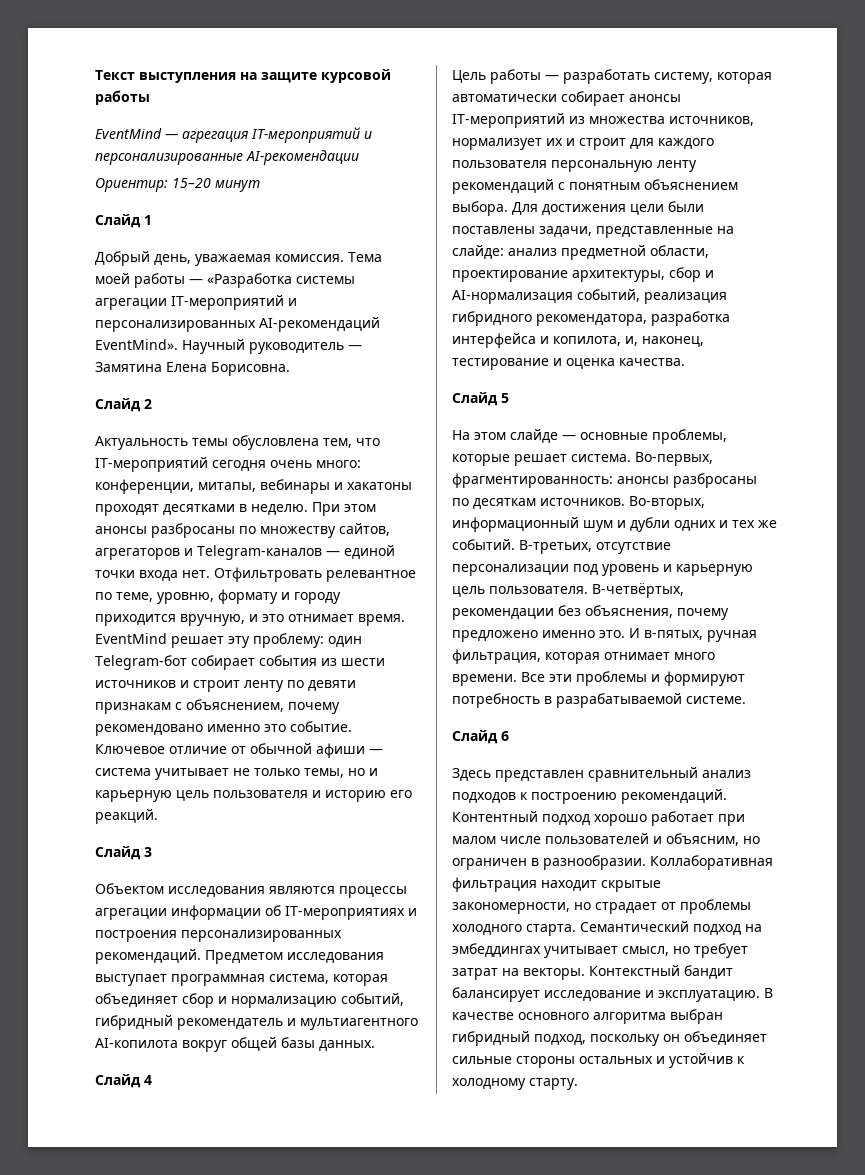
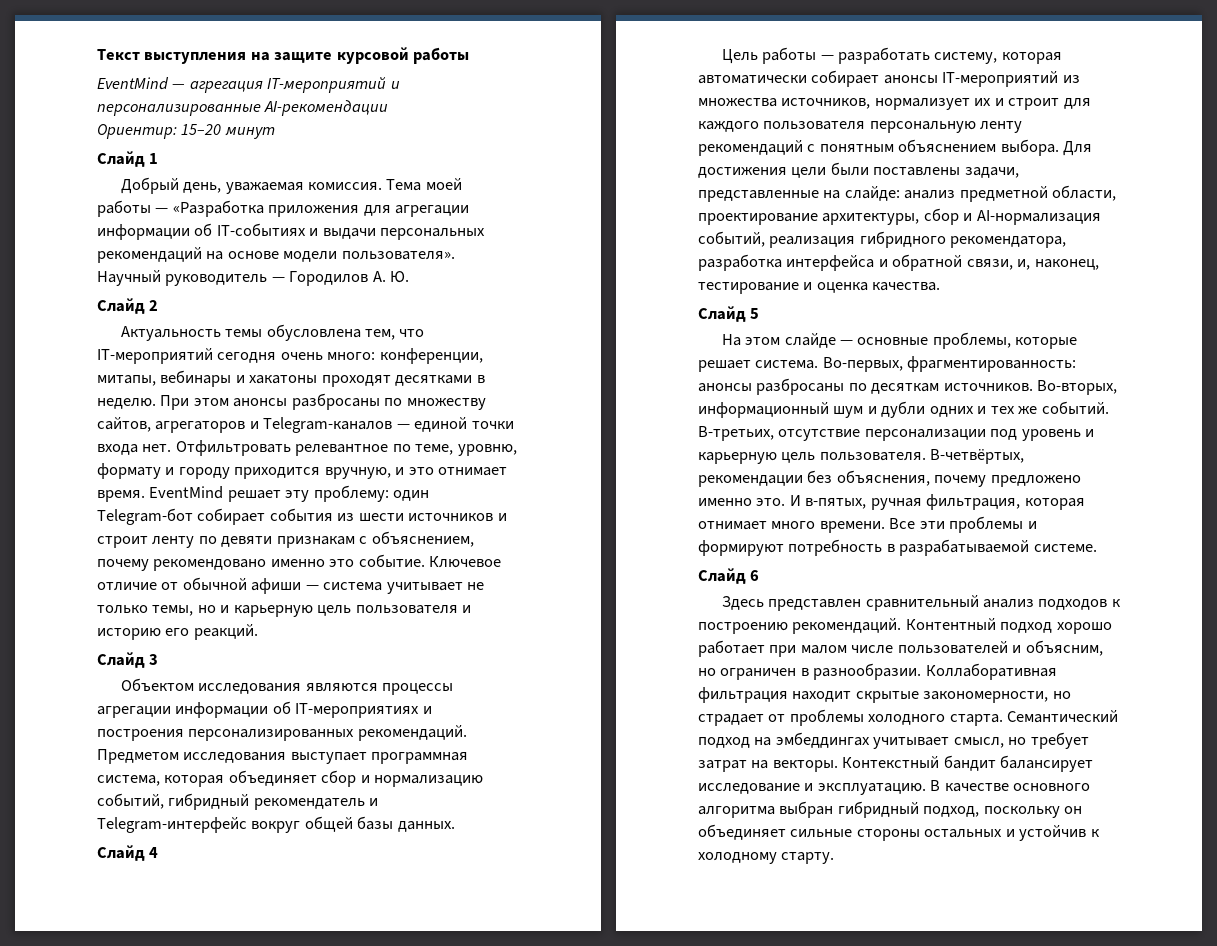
[296,276,355,284] [95,295,297,310] [95,317,380,332] [95,339,362,354] [95,362,290,376] системы агрегации IT-мероприятий и персонализированных AI-рекомендаций EventMind». Научный руководитель — Замятина Елена Борисовна. -> [268,205,470,217] [97,223,486,240] [97,247,455,263] [97,270,410,286] приложения для агрегации информации об IT-событиях и выдачи персональных рекомендаций на основе модели пользователя». Научный руководитель — Городилов А. Ю.
[300,1018,418,1030] [95,1038,178,1048] мультиагентного AI-копилота -> [97,817,247,833] Telegram-интерфейс
[553,336,621,346] копилота, -> [892,254,1013,271] обратной связи,

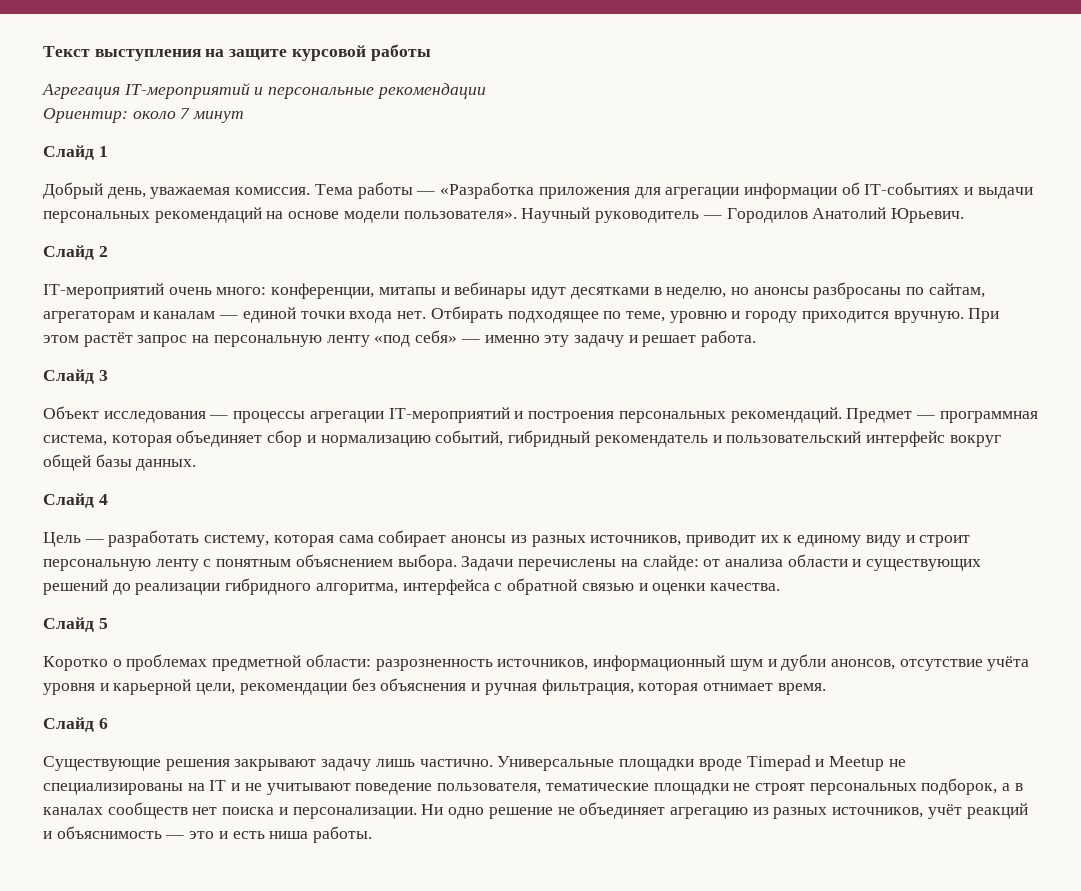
[97,77,400,93] [97,100,389,116] EventMind — агрегация IT-мероприятий и персонализированные AI-рекомендации -> [42,83,486,99] Агрегация IT-мероприятий и персональные рекомендации
[181,124,222,135] 15–20 -> [132,108,191,119] около 7
[425,178,462,190] моей -> (353, 189) none
[372,271,410,283] А. Ю. -> [812,207,964,223] Анатолий Юрьевич.
[120,324,425,341] [97,348,483,364] [97,370,485,387] [97,393,486,410] [97,417,393,433] Актуальность темы обусловлена тем, что IT-мероприятий сегодня очень много: конференции, митапы, вебинары и хакатоны проходят десятками в неделю. При этом анонсы разбросаны по множеству сайтов, агрегаторов и Telegram-каналов -> [43,282,985,299] [43,311,216,323] IT-мероприятий очень много: конференции, митапы и вебинары идут десятками в неделю, но анонсы разбросаны по сайтам, агрегаторам и каналам
[175,440,517,456] [97,463,508,479] [97,485,430,502] [97,508,507,525] [97,531,474,548] [97,554,502,571] [97,577,485,594] [97,605,472,617] [97,624,258,640] [97,652,159,668] [120,678,453,695] [97,701,432,718] [97,725,467,741] [97,749,367,764] Отфильтровать релевантное по теме, уровню, формату и городу приходится вручную, и это отнимает время. EventMind решает эту проблему: один Telegram-бот собирает события из шести источников и строит ленту по девяти признакам с объяснением, почему рекомендовано именно это событие. Ключевое отличие от обычной афиши — система учитывает не только темы, но и карьерную цель пользователя и историю его реакций. // Слайд 3 // Объектом исследования являются процессы агрегации информации об IT-мероприятиях и построения персонализированных рекомендаций. Предметом исследования выступает -> [430,306,1000,323] [43,330,757,347] [43,369,108,384] [43,406,935,423] Отбирать подходящее по теме, уровню и городу приходится вручную. При этом растёт запрос на персональную ленту «под себя» — именно эту задачу и решает работа. // Слайд 3 // Объект исследования — процессы агрегации IT-мероприятий и построения персональных рекомендаций. Предмет —
[97,817,247,833] Telegram-интерфейс -> [726,431,945,447] пользовательский интерфейс
[762,47,817,64] работы -> (81, 539) none
[698,75,807,84] автоматически -> [338,535,374,543] сама
[942,71,1080,87] [698,98,1091,110] [698,121,1023,133] [698,140,803,156] IT-мероприятий из множества источников, нормализует их и строит для каждого пользователя персональную ленту рекомендаций -> [510,535,971,547] [43,559,199,571] из разных источников, приводит их к единому виду и строит персональную ленту
[1063,141,1093,156] [698,162,1019,178] [698,185,1117,202] [698,208,1101,225] [698,231,1067,248] [698,254,1099,271] [698,282,941,294] [698,306,760,322] [721,332,1078,349] [698,356,1077,372] [698,378,1118,395] [698,401,1109,418] [698,426,1095,441] [698,449,1025,464] [698,470,1081,487] [698,494,1085,510] [698,516,1037,533] [698,539,1097,556] [698,568,760,584] [721,595,1121,611] [698,618,1112,634] [698,640,1103,657] [698,663,1057,680] [698,687,1071,703] [698,709,1119,726] [698,732,1089,749] [698,755,1094,772] [698,780,1091,795] [698,801,1083,818] [698,824,1100,841] [698,852,835,864] Для достижения цели были поставлены задачи, представленные на слайде: анализ предметной области, проектирование архитектуры, сбор и AI-нормализация событий, реализация гибридного рекомендатора, разработка интерфейса и обратной связи, и, наконец, тестирование и оценка качества. // Слайд 5 // На этом слайде — основные проблемы, которые решает система. Во-первых, фрагментированность: анонсы разбросаны по десяткам источников. Во-вторых, информационный шум и дубли одних и тех же событий. В-третьих, отсутствие персонализации под уровень и карьерную цель пользователя. В-четвёртых, рекомендации без объяснения, почему предложено именно это. И в-пятых, ручная фильтрация, которая отнимает много времени. Все эти проблемы и формируют потребность в разрабатываемой системе. // Слайд 6 // Здесь представлен сравнительный анализ подходов к построению рекомендаций. Контентный подход хорошо работает при малом числе пользователей и объясним, но ограничен в разнообразии. Коллаборативная фильтрация находит скрытые закономерности, но страдает от проблемы холодного старта. Семантический подход на эмбеддингах учитывает смысл, но требует затрат на векторы. Контекстный бандит балансирует исследование и эксплуатацию. В качестве основного алгоритма выбран гибридный подход, поскольку он объединяет сильные стороны остальных и устойчив к холодному старту. -> [461,554,982,571] [43,578,780,595] [43,617,108,632] [43,654,1030,671] [43,678,826,695] [43,717,108,732] [43,755,906,771] [43,778,1023,795] [43,802,1028,819] [43,826,373,843] Задачи перечислены на слайде: от анализа области и существующих решений до реализации гибридного алгоритма, интерфейса с обратной связью и оценки качества. // Слайд 5 // Коротко о проблемах предметной области: разрозненность источников, информационный шум и дубли анонсов, отсутствие учёта уровня и карьерной цели, рекомендации без объяснения и ручная фильтрация, которая отнимает время. // Слайд 6 // Существующие решения закрывают задачу лишь частично. Универсальные площадки вроде Timepad и Meetup не специализированы на IT и не учитывают поведение пользователя, тематические площадки не строят персональных подборок, а в каналах сообществ нет поиска и персонализации. Ни одно решение не объединяет агрегацию из разных источников, учёт реакций и объяснимость — это и есть ниша работы.

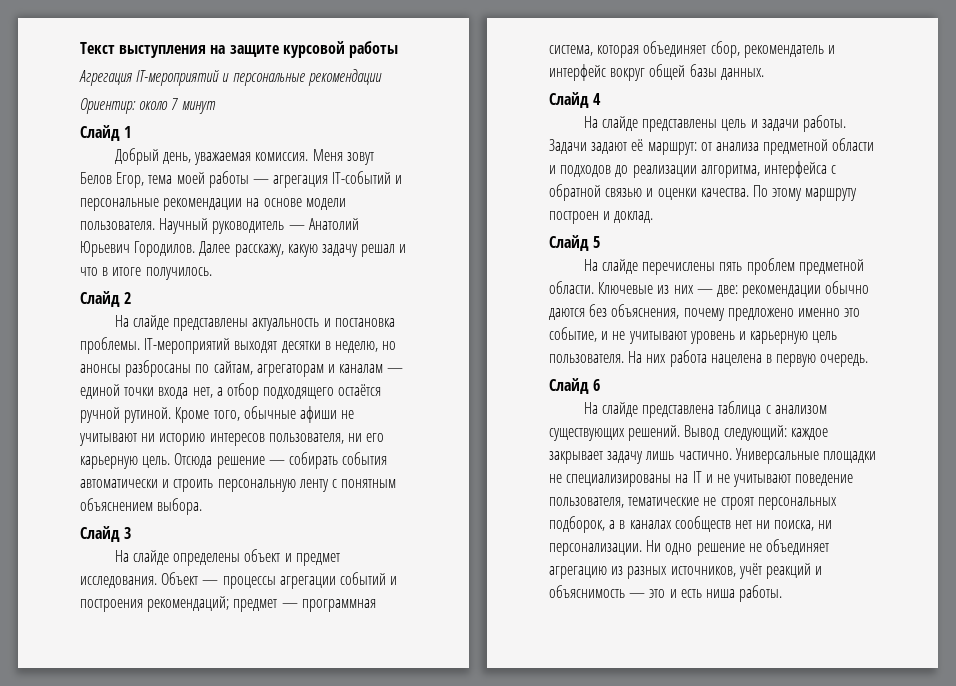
[314,182,1033,199] [43,207,262,223] Тема работы — «Разработка приложения для агрегации информации об IT-событиях и выдачи персональных рекомендаций -> [312,149,374,165] [80,171,403,188] [80,198,243,211] Меня зовут Белов Егор, тема моей работы — агрегация IT-событий и персональные рекомендации
[403,211,517,219] пользователя». -> [80,221,155,230] пользователя.
[726,207,964,223] [43,245,108,260] [43,282,649,299] Городилов Анатолий Юрьевич. // Слайд 2 // IT-мероприятий очень много: конференции, митапы и вебинары идут десятками -> [308,218,359,230] [80,241,407,257] [80,267,212,280] [80,291,132,307] [114,315,395,331] [80,337,321,354] Анатолий Юрьевич Городилов. Далее расскажу, какую задачу решал и что в итоге получилось. // Слайд 2 // На слайде представлены актуальность и постановка проблемы. IT-мероприятий выходят десятки
[397,306,1000,323] [43,330,757,347] [43,369,108,384] [43,406,206,423] нет. Отбирать подходящее по теме, уровню и городу приходится вручную. При этом растёт запрос на персональную ленту «под себя» — именно эту задачу и решает работа. // Слайд 3 // Объект исследования -> [192,383,382,400] [80,406,355,423] [79,433,385,446] [80,452,388,469] [80,479,397,492] [80,498,203,515] [80,526,132,542] [114,549,340,566] [80,572,199,588] нет, а отбор подходящего остаётся ручной рутиной. Кроме того, обычные афиши не учитывают ни историю интересов пользователя, ни его карьерную цель. Отсюда решение — собирать события автоматически и строить персональную ленту с понятным объяснением выбора. // Слайд 3 // На слайде определены объект и предмет исследования. Объект
[388,407,510,423] IT-мероприятий -> [339,572,386,585] событий
[618,407,913,423] персональных рекомендаций. Предмет -> [147,596,278,612] рекомендаций; предмет
[267,430,591,447] сбор и нормализацию событий, гибридный -> [710,41,740,58] сбор,
[726,431,862,443] пользовательский -> (835, 49) none
[43,530,971,547] [43,554,699,571] Цель — разработать систему, которая сама собирает анонсы из разных источников, приводит их к единому виду и строит персональную ленту с понятным объяснением выбора. Задачи перечислены на слайде: -> [583,115,846,132] [549,139,697,155] На слайде представлены цель и задачи работы. Задачи задают её маршрут:
(783, 563) none -> [763,139,829,155] предметной
[866,559,982,571] [43,579,108,595] существующих решений -> [560,165,612,177] подходов
[225,578,312,595] гибридного -> (697, 171) none
[43,617,108,632] [43,654,1030,671] [43,678,826,695] [43,717,108,732] [43,756,317,771] // Слайд 5 // Коротко о проблемах предметной области: разрозненность источников, информационный шум и дубли анонсов, отсутствие учёта уровня и карьерной цели, рекомендации без объяснения и ручная фильтрация, которая отнимает время. // Слайд 6 // Существующие решения закрывают -> [752,185,858,201] [549,211,654,224] [549,235,601,251] [583,258,864,275] [549,281,870,298] [549,304,861,321] [549,327,838,344] [549,350,869,367] [549,378,601,394] [583,401,827,418] [549,425,828,441] [549,451,603,464] По этому маршруту построен и доклад. // Слайд 5 // На слайде перечислены пять проблем предметной области. Ключевые из них — две: рекомендации обычно даются без объяснения, почему предложено именно это событие, и не учитывают уровень и карьерную цель пользователя. На них работа нацелена в первую очередь. // Слайд 6 // На слайде представлена таблица с анализом существующих решений. Вывод следующий: каждое закрывает
[698,755,884,771] вроде Timepad и Meetup -> (876, 457) none
[653,783,729,795] площадки -> (700, 501) none
[222,807,288,815] поиска и -> [756,520,833,531] ни поиска, ни

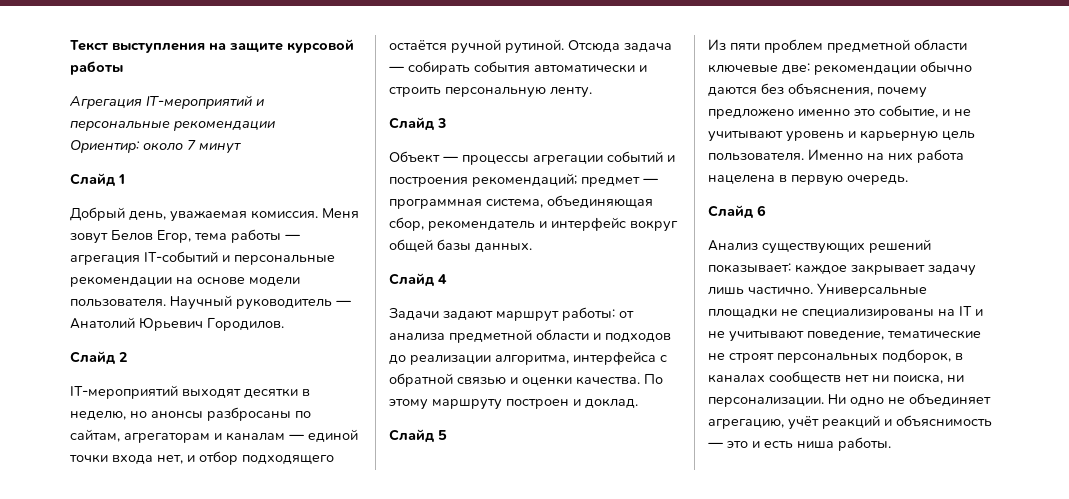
[176,172,205,184] моей -> (227, 236) none
[199,241,407,257] [80,267,212,280] [80,291,132,307] [114,315,395,331] [80,337,140,354] Далее расскажу, какую задачу решал и что в итоге получилось. // Слайд 2 // На слайде представлены актуальность и постановка проблемы. -> [70,351,127,365] // Слайд 2 //
[216,387,223,396] а -> [187,455,195,462] и
[175,406,355,423] [79,433,385,446] [80,453,265,469] Кроме того, обычные афиши не учитывают ни историю интересов пользователя, ни его карьерную цель. Отсюда решение -> [568,40,672,52] Отсюда задача
[298,479,397,492] [80,498,203,515] [80,526,132,542] [114,549,340,566] [80,576,157,588] ленту с понятным объяснением выбора. // Слайд 3 // На слайде определены объект и предмет исследования. -> [549,87,592,98] [389,117,446,131] ленту. // Слайд 3 //
[597,41,707,58] которая объединяет -> [547,195,653,208] объединяющая
[583,115,846,132] [549,139,697,155] На слайде представлены цель и задачи работы. Задачи задают её маршрут: -> [389,307,615,322] Задачи задают маршрут работы:
[583,258,864,275] [549,281,713,294] На слайде перечислены пять проблем предметной области. Ключевые из них — -> [708,39,967,53] [708,64,778,73] Из пяти проблем предметной области ключевые
[628,351,643,363] На -> [808,149,884,160] Именно на
[583,401,827,418] [549,425,787,441] На слайде представлена таблица с анализом существующих решений. Вывод следующий: -> [708,239,931,254] [708,263,791,273] Анализ существующих решений показывает:
[795,474,854,486] [549,497,624,508] поведение пользователя, -> [807,331,884,340] поведение,
[609,520,616,529] а -> (951, 356) none
[696,543,745,556] решение -> (884, 401) none
[549,566,736,579] агрегацию из разных источников, -> [708,419,784,429] агрегацию,

